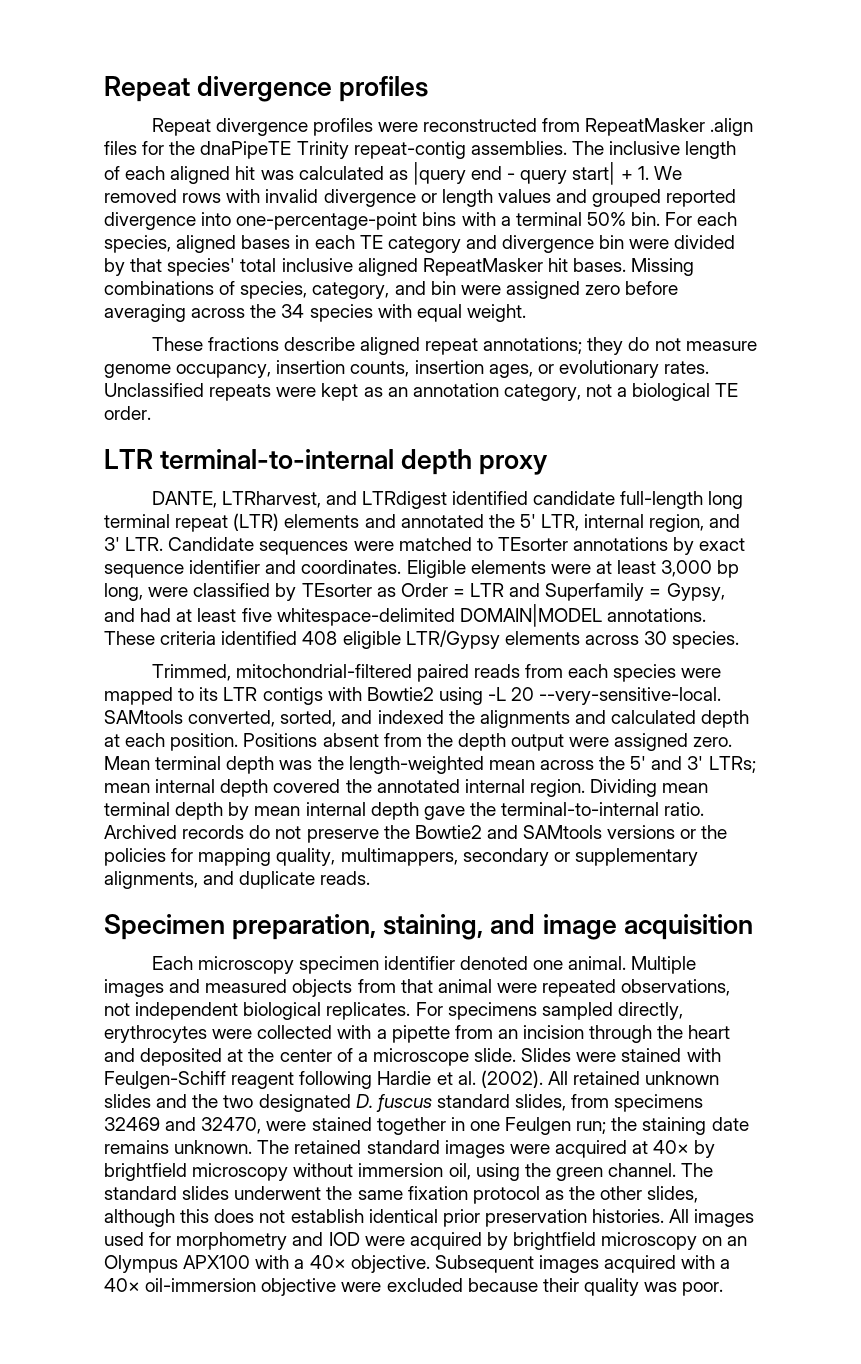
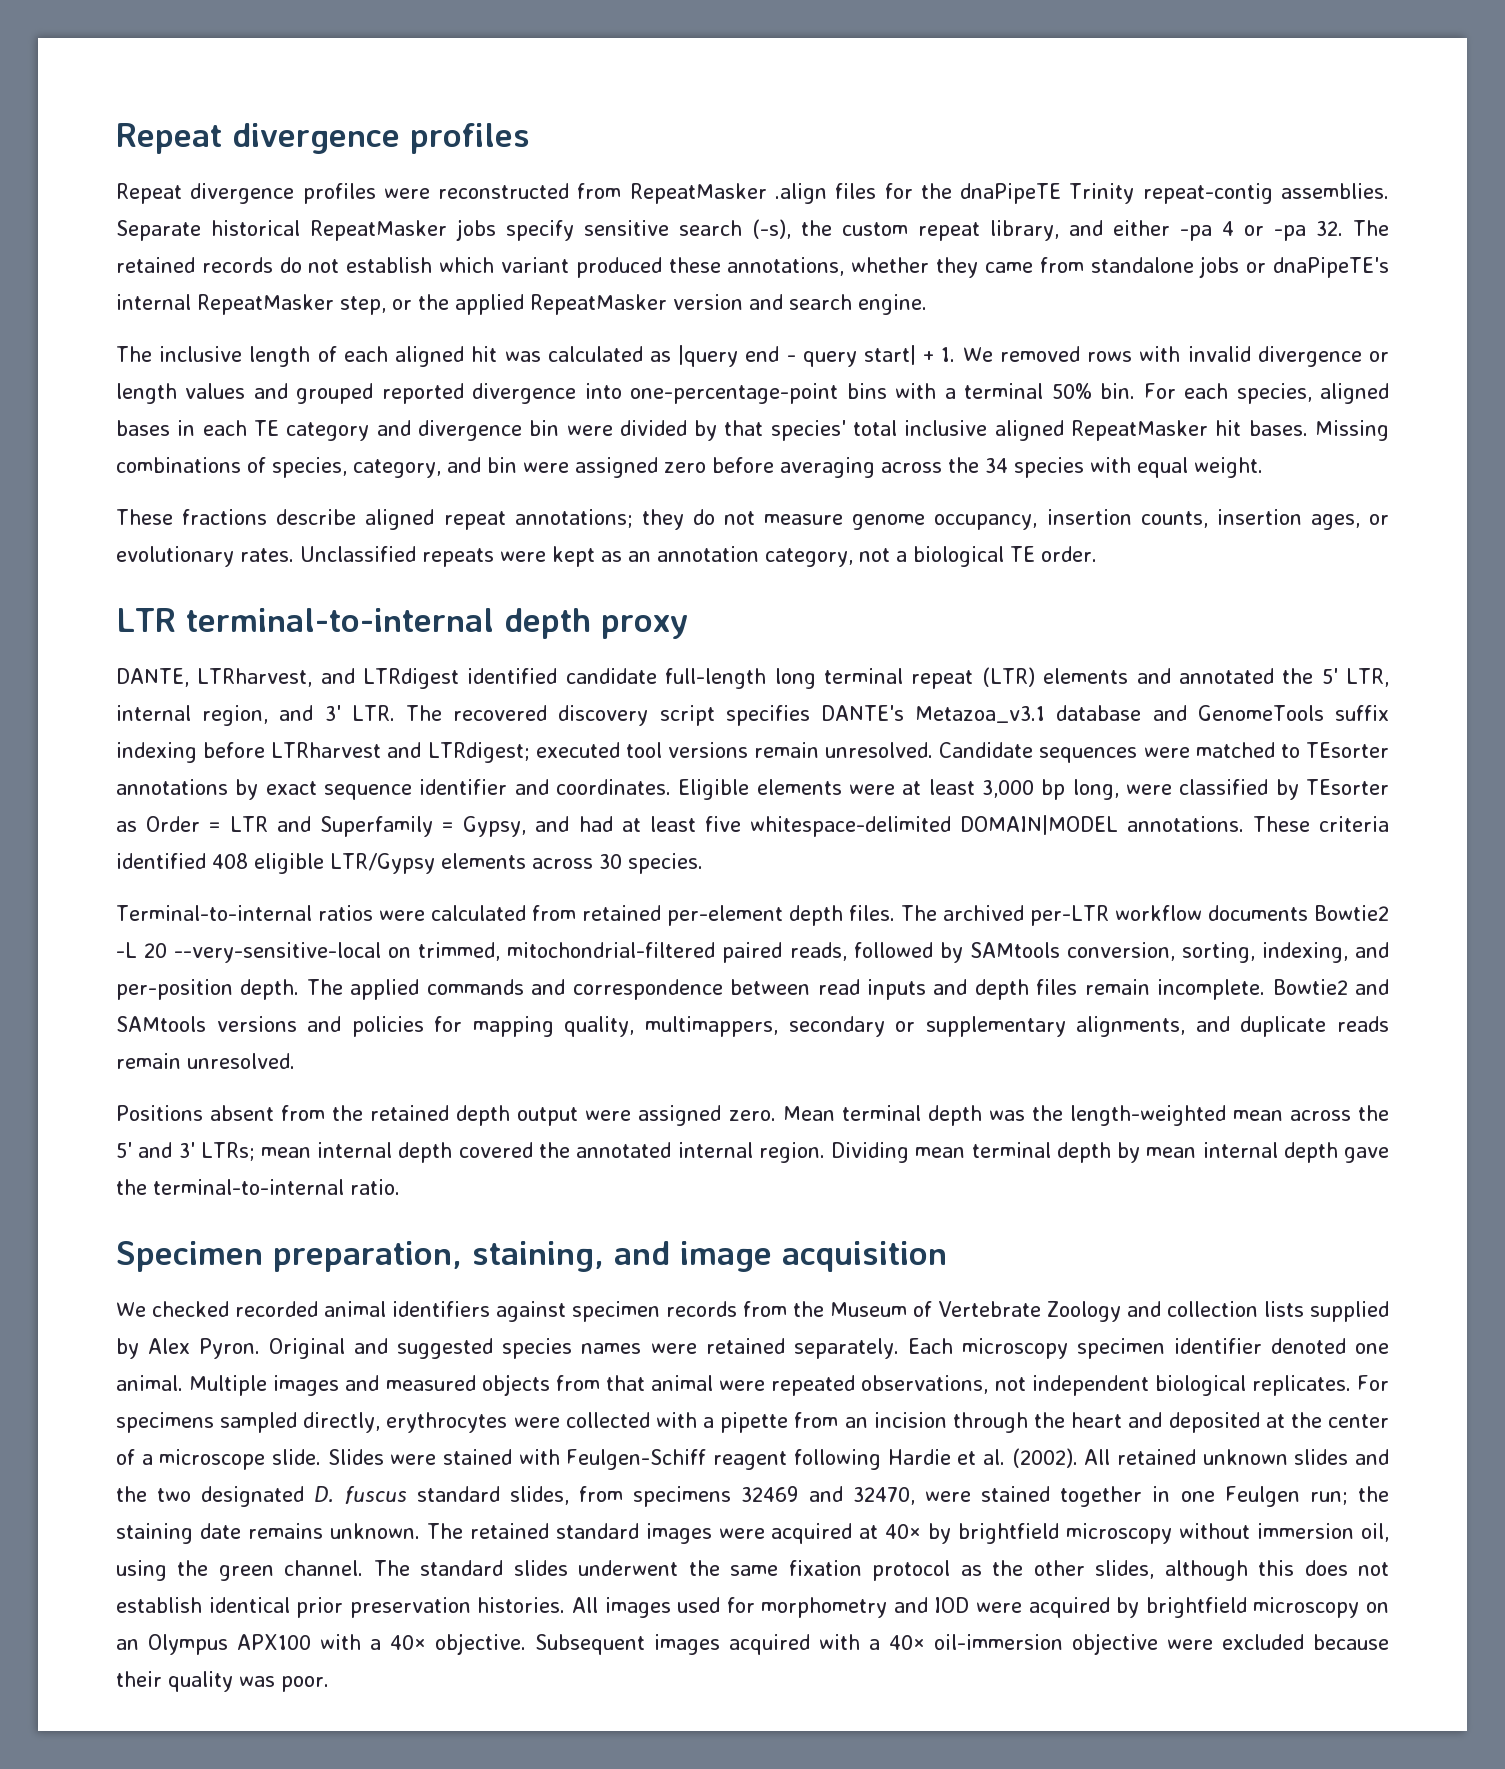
(567, 148) none -> [116,219,1389,241] [116,256,1390,278] [116,294,927,315] Separate historical RepeatMasker jobs specify sensitive search (-s), the custom repeat library, and either -pa 4 or -pa 32. The retained records do not establish which variant produced these annotations, whether they came from standalone jobs or dnaPipeTE's internal RepeatMasker step, or the applied RepeatMasker version and search engine. //
(164, 544) none -> [406,705,1389,726] [116,742,934,763] The recovered discovery script specifies DANTE's Metazoa_v3.1 database and GenomeTools suffix indexing before LTRharvest and LTRdigest; executed tool versions remain unresolved.
[151,664,722,682] [104,687,722,705] [104,710,750,728] [104,733,239,751] Trimmed, mitochondrial-filtered paired reads from each species were mapped to its LTR contigs with Bowtie2 using -L 20 --very-sensitive-local. SAMtools converted, sorted, and indexed the alignments and calculated depth at each position. -> [116,905,1389,926] [116,942,1390,963] [116,979,1389,1000] [116,1016,1390,1037] [116,1053,295,1069] Terminal-to-internal ratios were calculated from retained per-element depth files. The archived per-LTR workflow documents Bowtie2 -L 20 --very-sensitive-local on trimmed, mitochondrial-filtered paired reads, followed by SAMtools conversion, sorting, indexing, and per-position depth. The applied commands and correspondence between read inputs and depth files remain incomplete. Bowtie2 and SAMtools versions and policies for mapping quality, multimappers, secondary or supplementary alignments, and duplicate reads remain unresolved. //
(453, 740) none -> [370,1105,450,1121] retained
[104,825,728,843] [104,848,698,866] [104,871,371,889] Archived records do not preserve the Bowtie2 and SAMtools versions or the policies for mapping quality, multimappers, secondary or supplementary alignments, and duplicate reads. -> (400, 1187) none
(753, 927) none -> [116,1301,1390,1322] [116,1338,899,1359] We checked recorded animal identifiers against specimen records from the Museum of Vertebrate Zoology and collection lists supplied by Alex Pyron. Original and suggested species names were retained separately.

